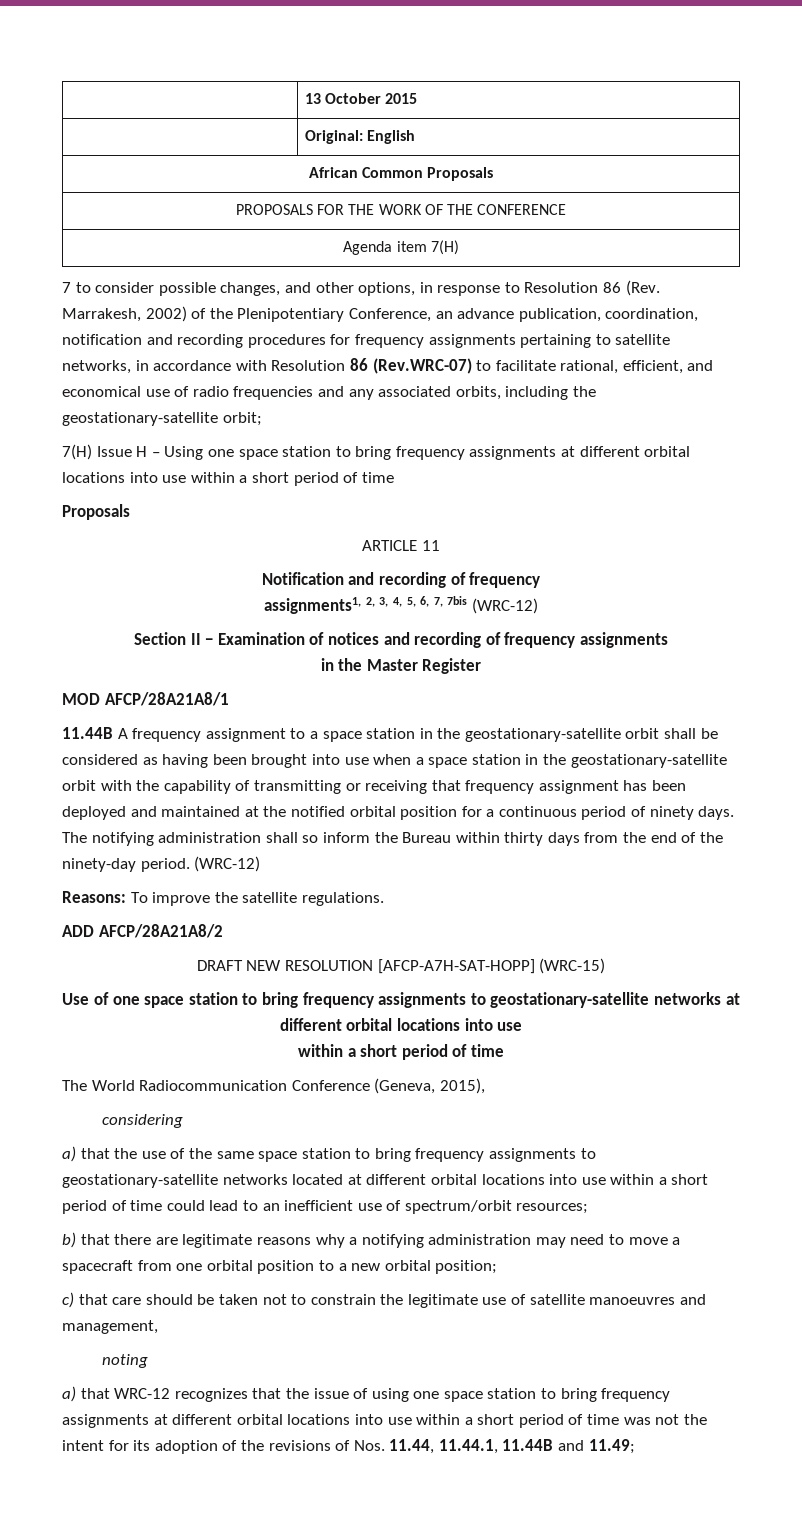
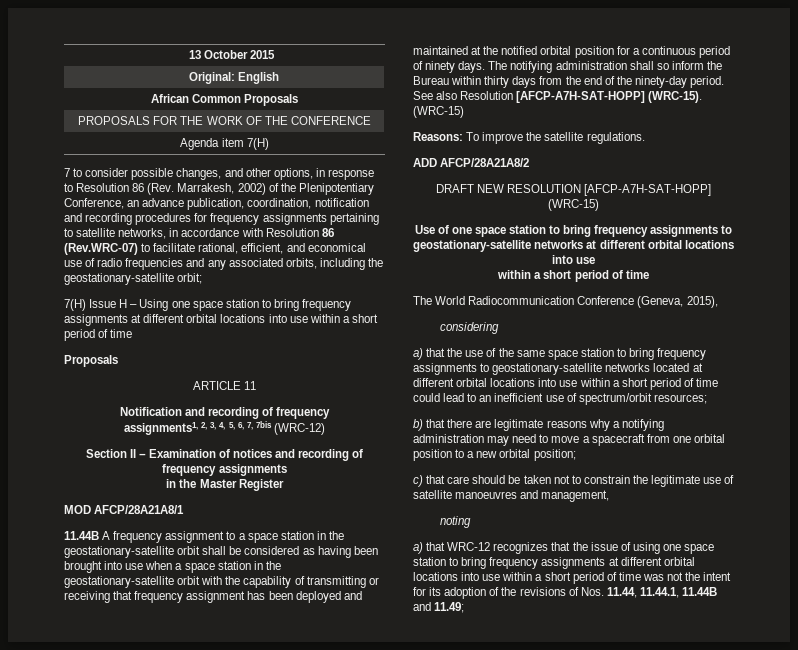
[194,856,261,872] (WRC-12) -> [413,91,703,103] [413,106,464,118] See also Resolution [AFCP-A7H-SAT-HOPP] (WRC-15). (WRC-15)

